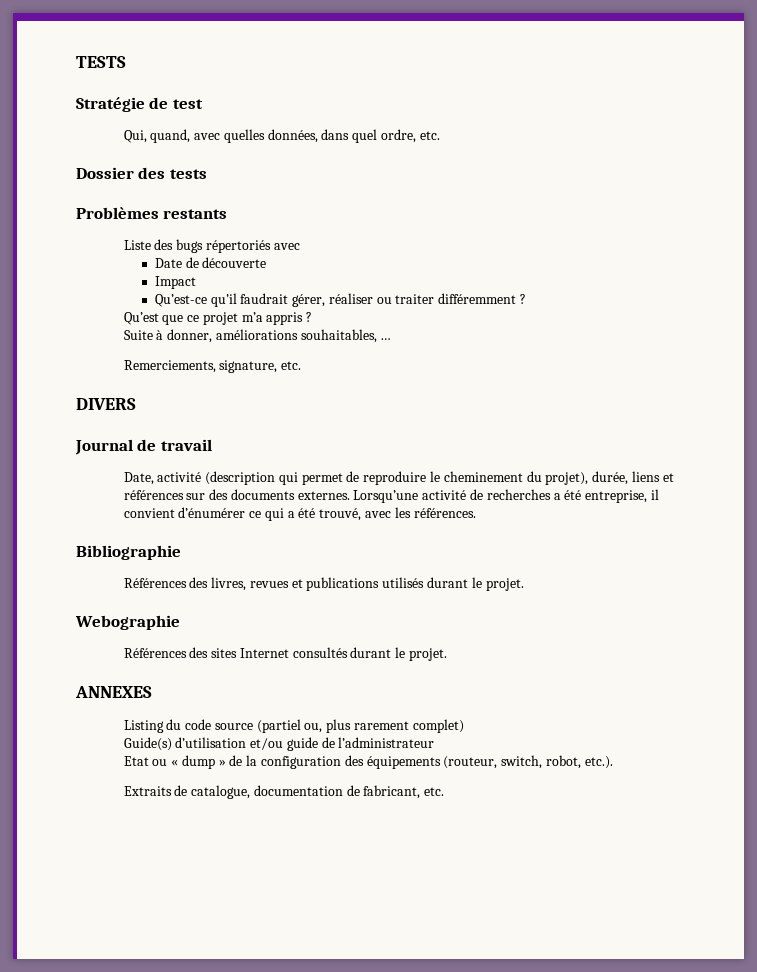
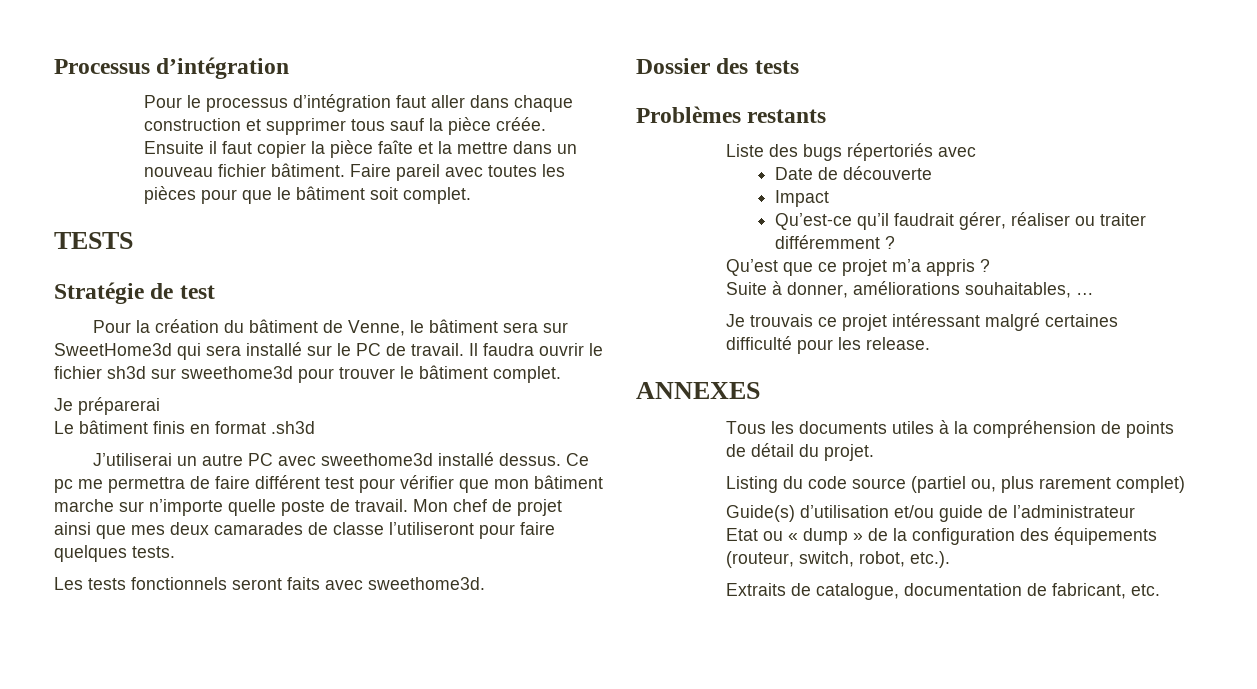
[76,56,126,68] [76,97,203,112] [123,129,440,143] TESTS // Stratégie de test // Qui, quand, avec quelles données, dans quel ordre, etc. -> [54,57,290,79] [143,94,573,112] [143,117,546,135] [143,140,577,158] [143,163,565,181] [143,186,471,204] [54,232,133,249] [54,282,215,304] [92,319,568,336] [54,342,603,360] [54,365,561,383] [54,397,160,415] [54,420,315,434] [92,452,589,466] [54,475,603,493] [54,499,562,516] [54,522,555,539] [54,545,175,562] [54,577,485,590] Processus d’intégration // Pour le processus d’intégration faut aller dans chaque construction et supprimer tous sauf la pièce créée. Ensuite il faut copier la pièce faîte et la mettre dans un nouveau fichier bâtiment. Faire pareil avec toutes les pièces pour que le bâtiment soit complet. // TESTS // Stratégie de test // Pour la création du bâtiment de Venne, le bâtiment sera sur SweetHome3d qui sera installé sur le PC de travail. Il faudra ouvrir le fichier sh3d sur sweethome3d pour trouver le bâtiment complet. // Je préparerai // Le bâtiment finis en format .sh3d // J’utiliserai un autre PC avec sweethome3d installé dessus. Ce pc me permettra de faire différent test pour vérifier que mon bâtiment marche sur n’importe quelle poste de travail. Mon chef de projet ainsi que mes deux camarades de classe l’utiliseront pour faire quelques tests. // Les tests fonctionnels seront faits avec sweethome3d.
[123,360,302,373] [76,398,136,410] [75,439,212,455] [123,471,674,485] [123,489,659,503] [123,507,476,521] [76,545,181,560] [123,577,524,591] [75,615,180,630] [123,647,447,661] [75,686,152,698] Remerciements, signature, etc. // DIVERS // Journal de travail // Date, activité (description qui permet de reproduire le cheminement du projet), durée, liens et références sur des documents externes. Lorsqu’une activité de recherches a été entreprise, il convient d’énumérer ce qui a été trouvé, avec les références. // Bibliographie // Références des livres, revues et publications utilisés durant le projet. // Webographie // Références des sites Internet consultés durant le projet. // ANNEXES -> [725,313,1118,331] [725,336,930,354] [636,382,760,399] [725,420,1174,438] [725,443,874,461] Je trouvais ce projet intéressant malgré certaines difficulté pour les release. // ANNEXES // Tous les documents utiles à la compréhension de points de détail du projet.

